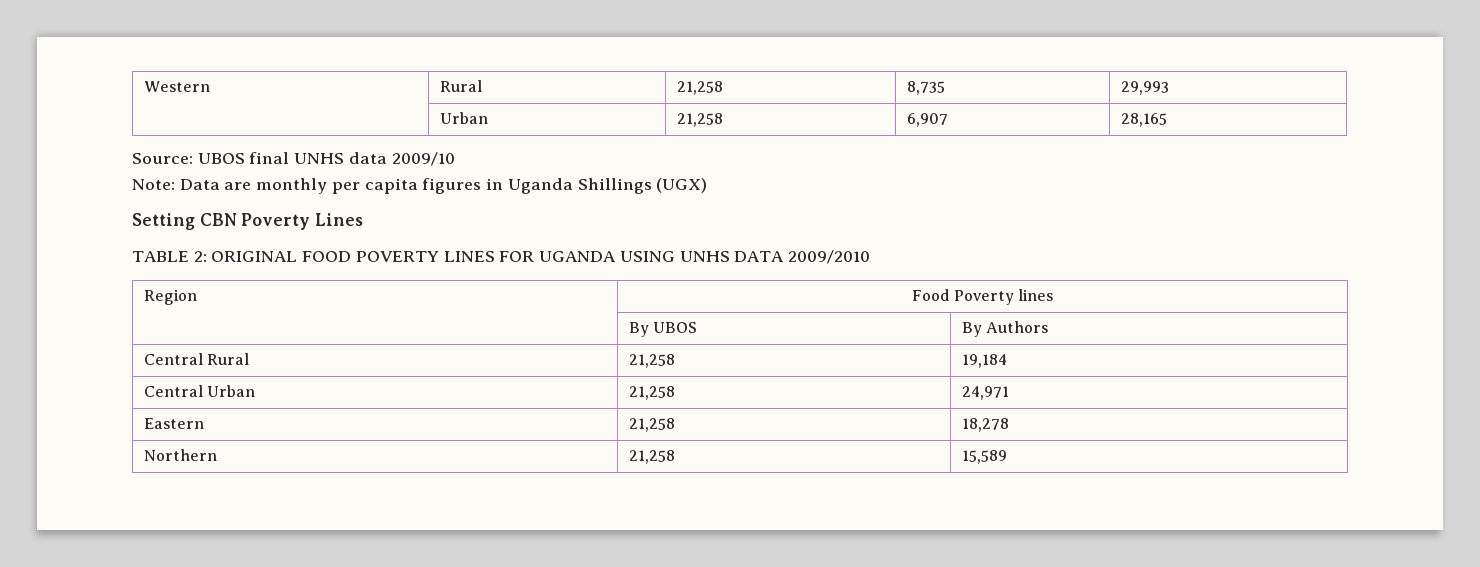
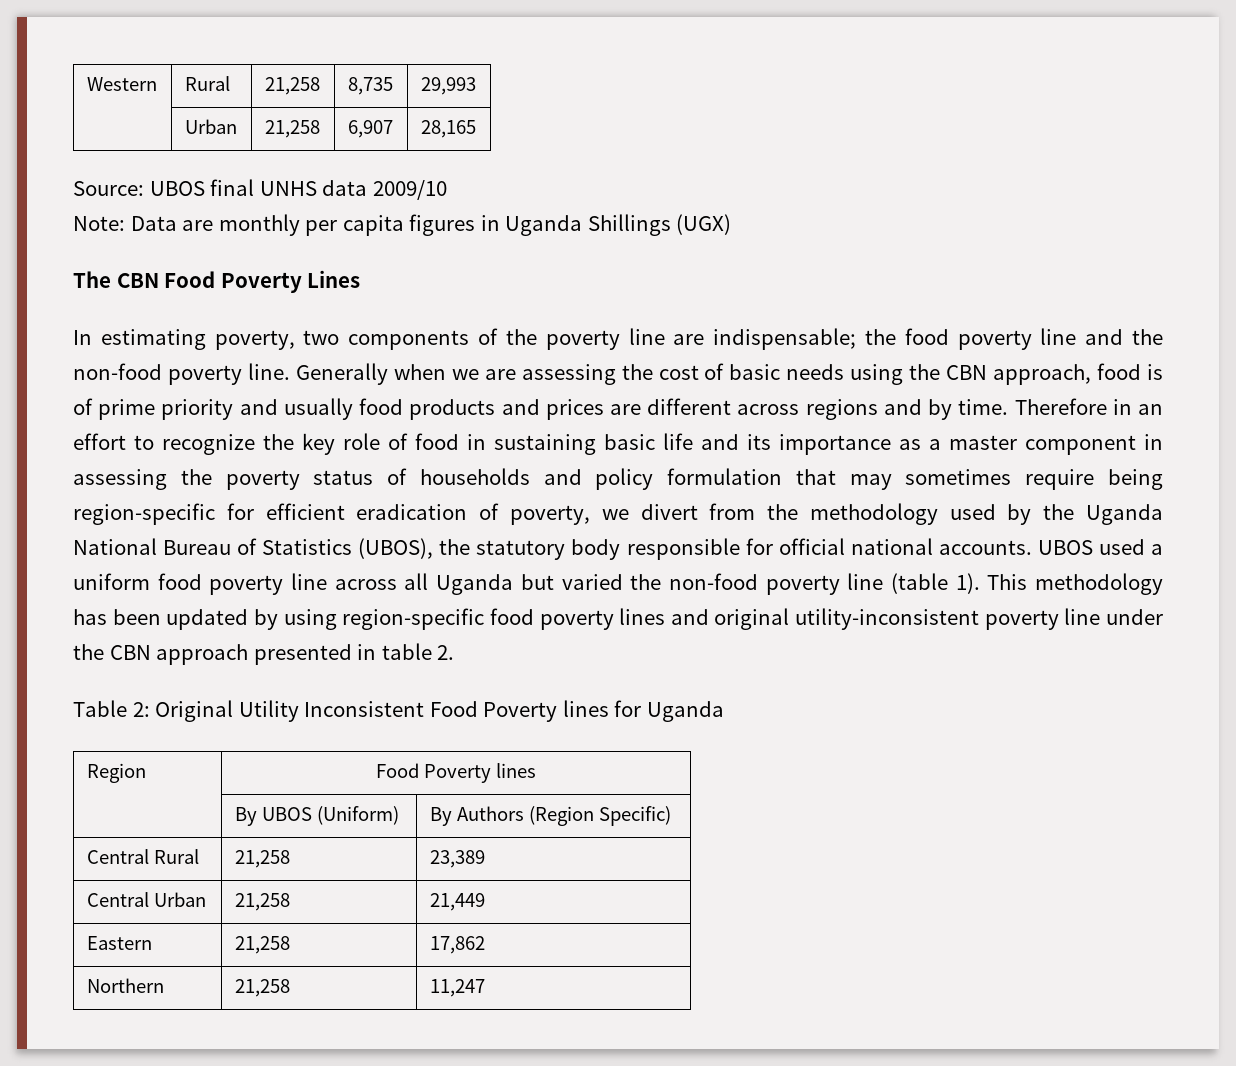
[132,213,237,230] Setting CBN -> [73,271,216,288] The CBN Food
[132,250,870,264] TABLE 2: ORIGINAL FOOD POVERTY LINES FOR UGANDA USING UNHS DATA 2009/2010 -> [73,328,1163,350] [73,363,1163,385] [73,398,1163,420] [73,433,1163,455] [73,468,1164,490] [73,503,1164,525] [73,538,1164,560] [73,573,1163,595] [73,608,1163,630] [73,643,455,665] [73,700,724,722] In estimating poverty, two components of the poverty line are indispensable; the food poverty line and the non-food poverty line. Generally when we are assessing the cost of basic needs using the CBN approach, food is of prime priority and usually food products and prices are different across regions and by time. Therefore in an effort to recognize the key role of food in sustaining basic life and its importance as a master component in assessing the poverty status of households and policy formulation that may sometimes require being region-specific for efficient eradication of poverty, we divert from the methodology used by the Uganda National Bureau of Statistics (UBOS), the statutory body responsible for official national accounts. UBOS used a uniform food poverty line across all Uganda but varied the non-food poverty line (table 1). This methodology has been updated by using region-specific food poverty lines and original utility-inconsistent poverty line under the CBN approach presented in table 2. // Table 2: Original Utility Inconsistent Food Poverty lines for Uganda
(697, 327) none -> [316,806,399,825] (Uniform)
(1048, 327) none -> [528,806,671,826] (Region Specific)
[961,354,1007,368] 19,184 -> [429,850,485,868] 23,389
[961,386,1009,400] 24,971 -> [429,893,485,911] 21,449
[961,418,1009,432] 18,278 -> [429,936,485,954] 17,862
[961,450,1007,464] 15,589 -> [429,979,485,997] 11,247

